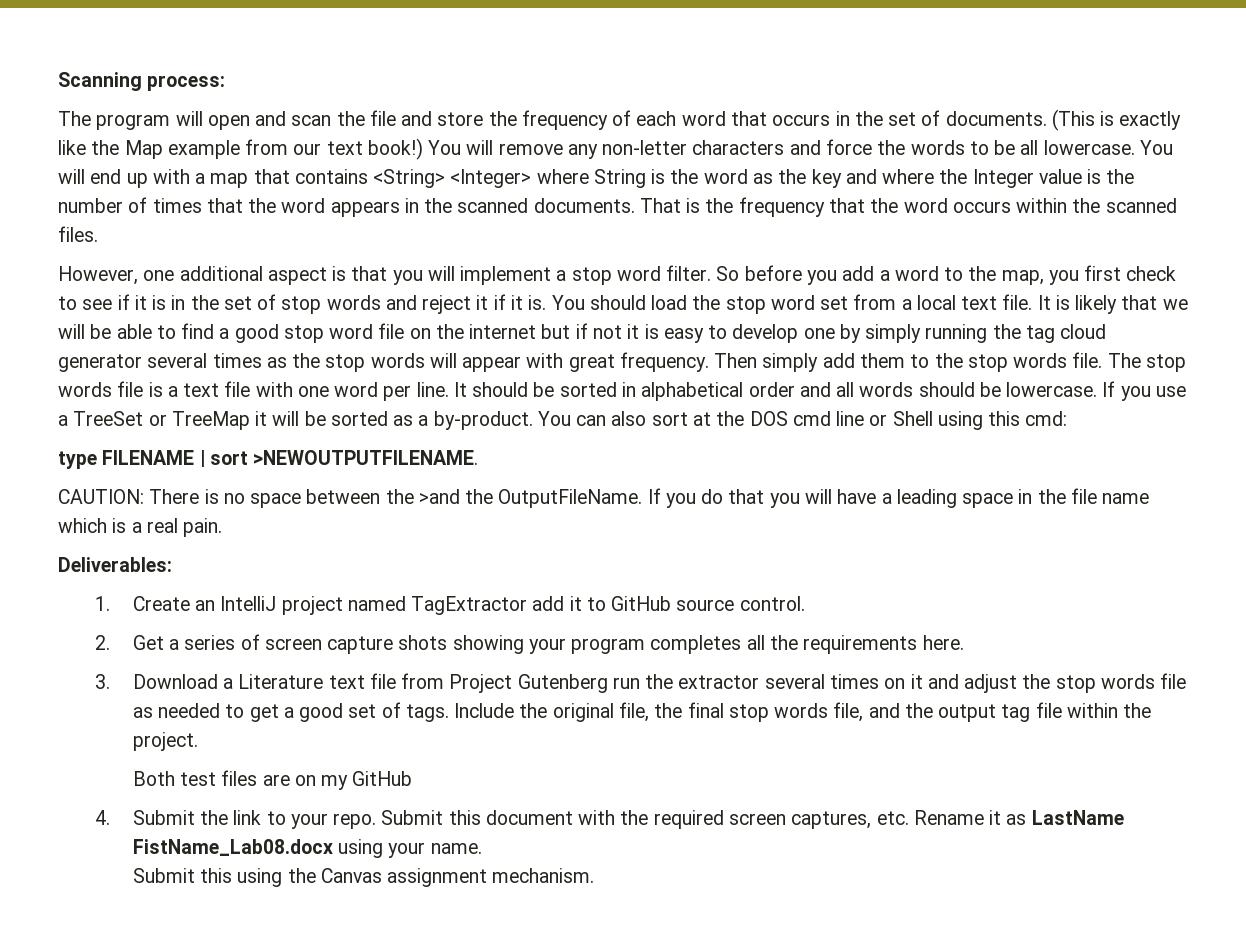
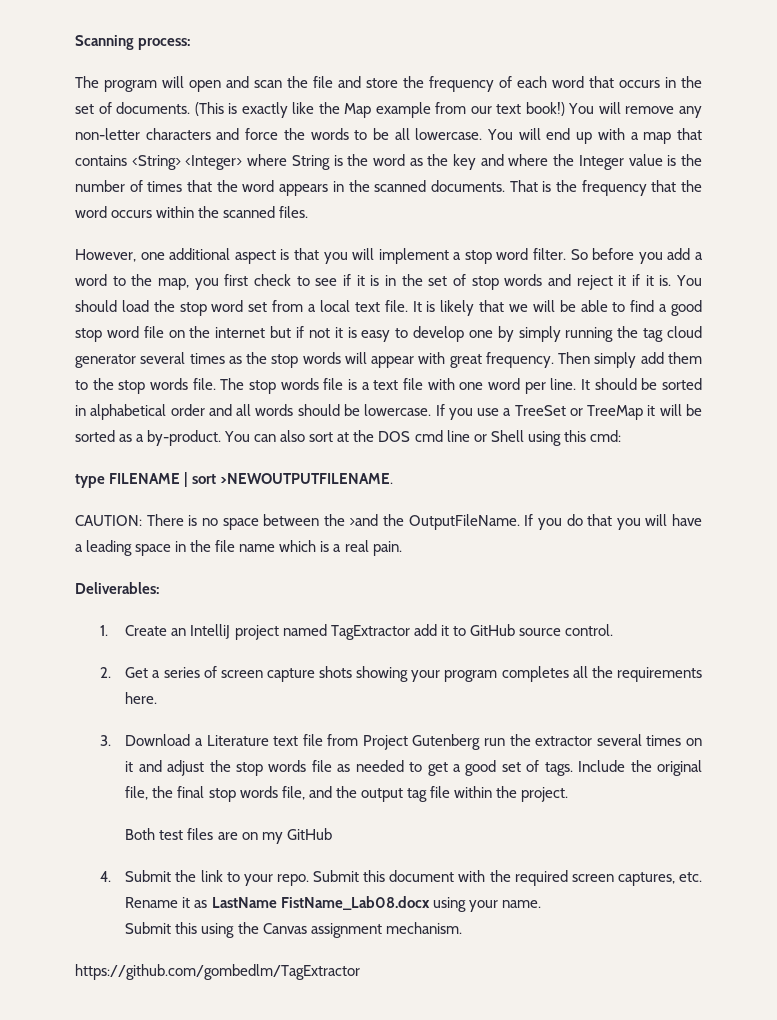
(595, 875) none -> [75,964,360,980] // https://github.com/gombedlm/TagExtractor

